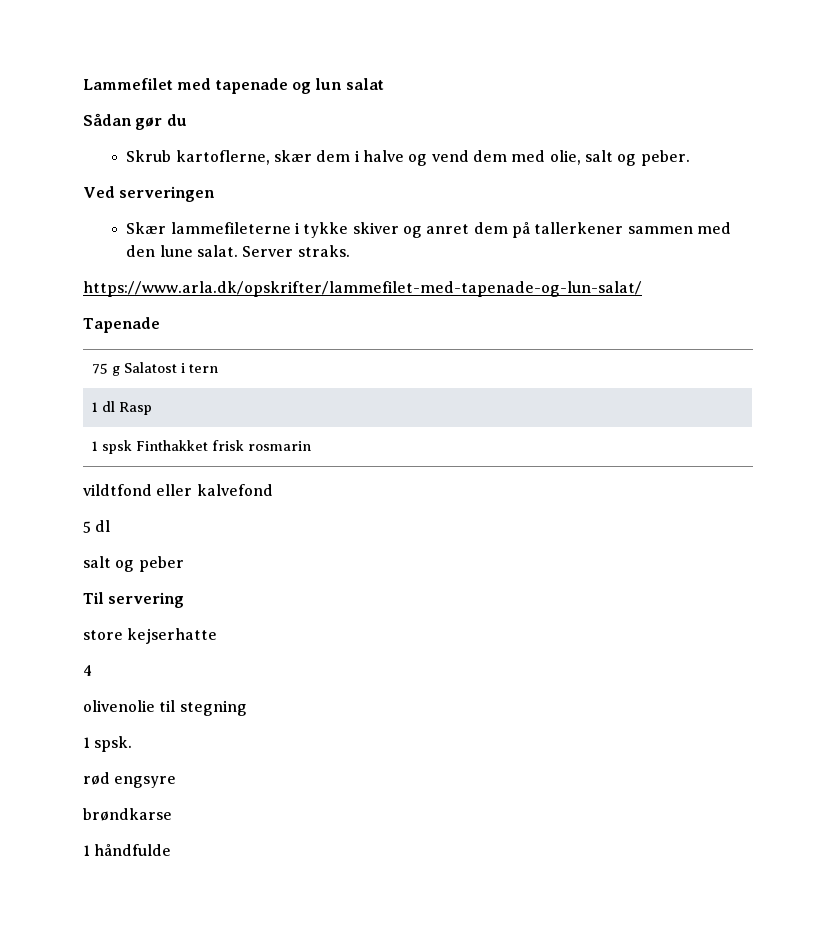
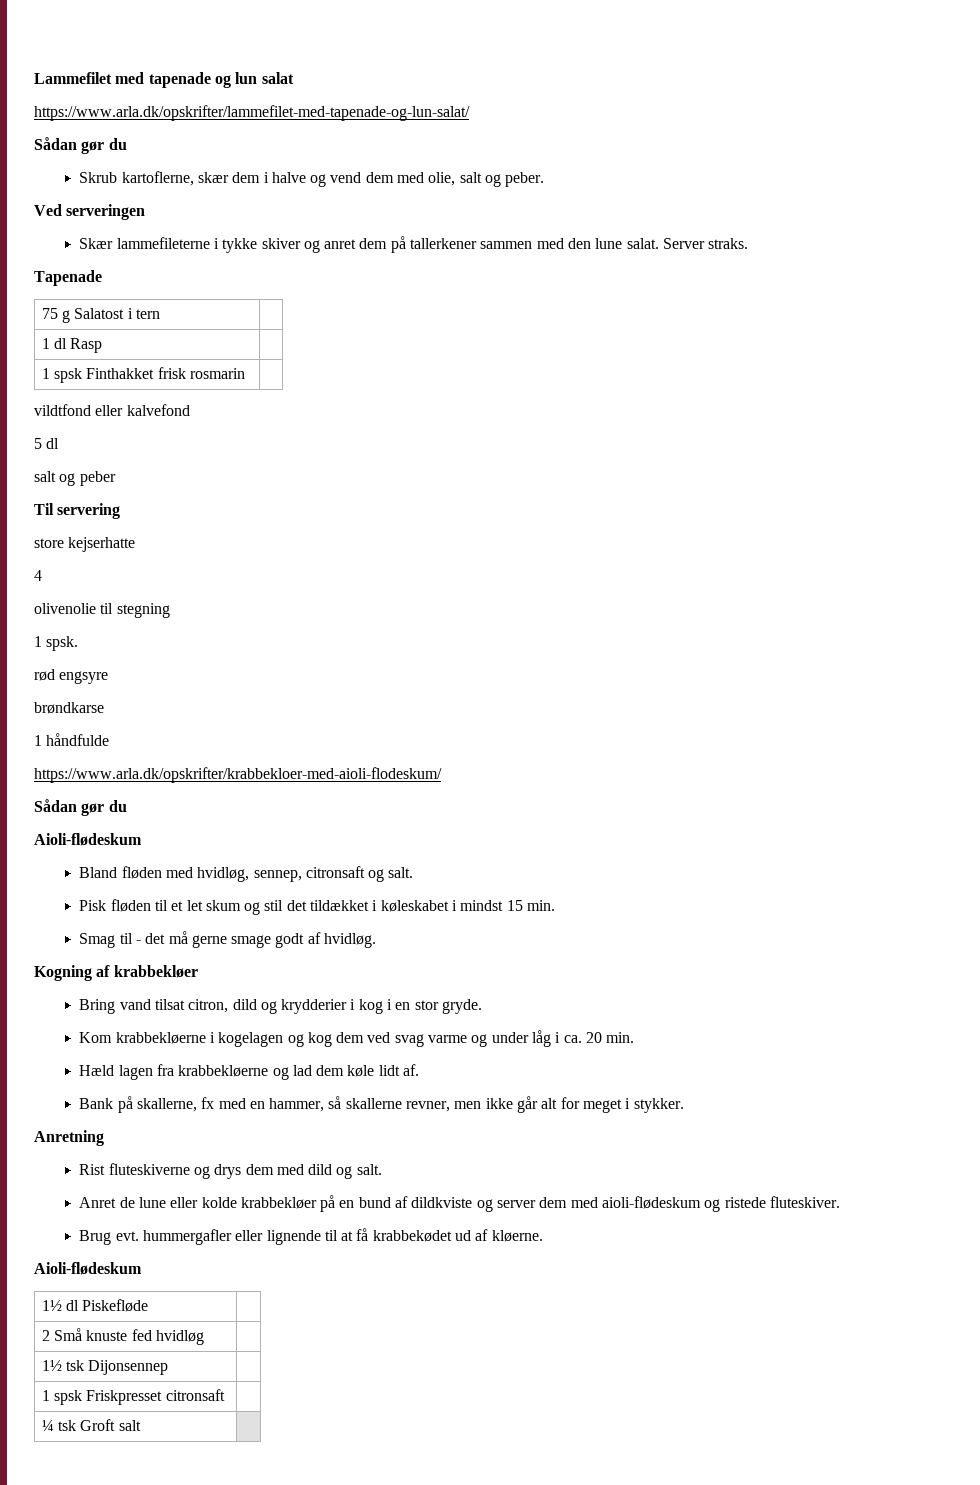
(384, 84) none -> [34,105,470,121] // https://www.arla.dk/opskrifter/lammefilet-med-tapenade-og-lun-salat/
[83,281,642,297] // https://www.arla.dk/opskrifter/lammefilet-med-tapenade-og-lun-salat/ -> (749, 243) none
(172, 850) none -> [34,767,442,783] [34,799,127,816] [34,833,142,846] [79,866,414,882] [79,899,556,915] [79,931,377,948] [34,965,198,981] [79,999,483,1014] [79,1030,635,1047] [79,1064,420,1080] [79,1096,684,1113] [34,1130,104,1146] [79,1163,382,1179] [79,1195,840,1212] [79,1228,543,1245] [34,1262,142,1275] [41,1299,149,1312] [41,1328,205,1345] [41,1360,169,1375] [41,1389,225,1405] [41,1419,141,1431] // https://www.arla.dk/opskrifter/krabbekloer-med-aioli-flodeskum/ // Sådan gør du // Aioli-flødeskum // Bland fløden med hvidløg, sennep, citronsaft og salt. // Pisk fløden til et let skum og stil det tildækket i køleskabet i mindst 15 min. // Smag til - det må gerne smage godt af hvidløg. // Kogning af krabbekløer // Bring vand tilsat citron, dild og krydderier i kog i en stor gryde. // Kom krabbekløerne i kogelagen og kog dem ved svag varme og under låg i ca. 20 min. // Hæld lagen fra krabbekløerne og lad dem køle lidt af. // Bank på skallerne, fx med en hammer, så skallerne revner, men ikke går alt for meget i stykker. // Anretning // Rist fluteskiverne og drys dem med dild og salt. // Anret de lune eller kolde krabbekløer på en bund af dildkviste og server dem med aioli-flødeskum og ristede fluteskiver. // Brug evt. hummergafler eller lignende til at få krabbekødet ud af kløerne. // Aioli-flødeskum // 1½ dl Piskefløde | // 2 Små knuste fed hvidløg | // 1½ tsk Dijonsennep | // 1 spsk Friskpresset citronsaft | // ¼ tsk Groft salt |

